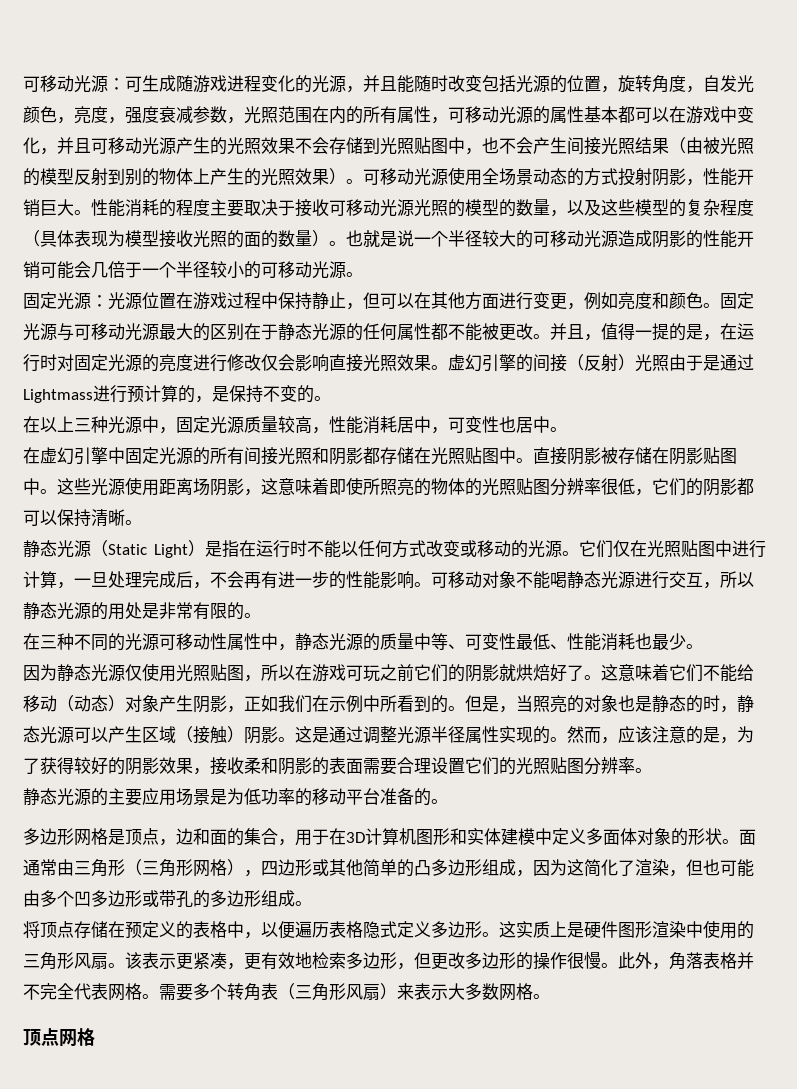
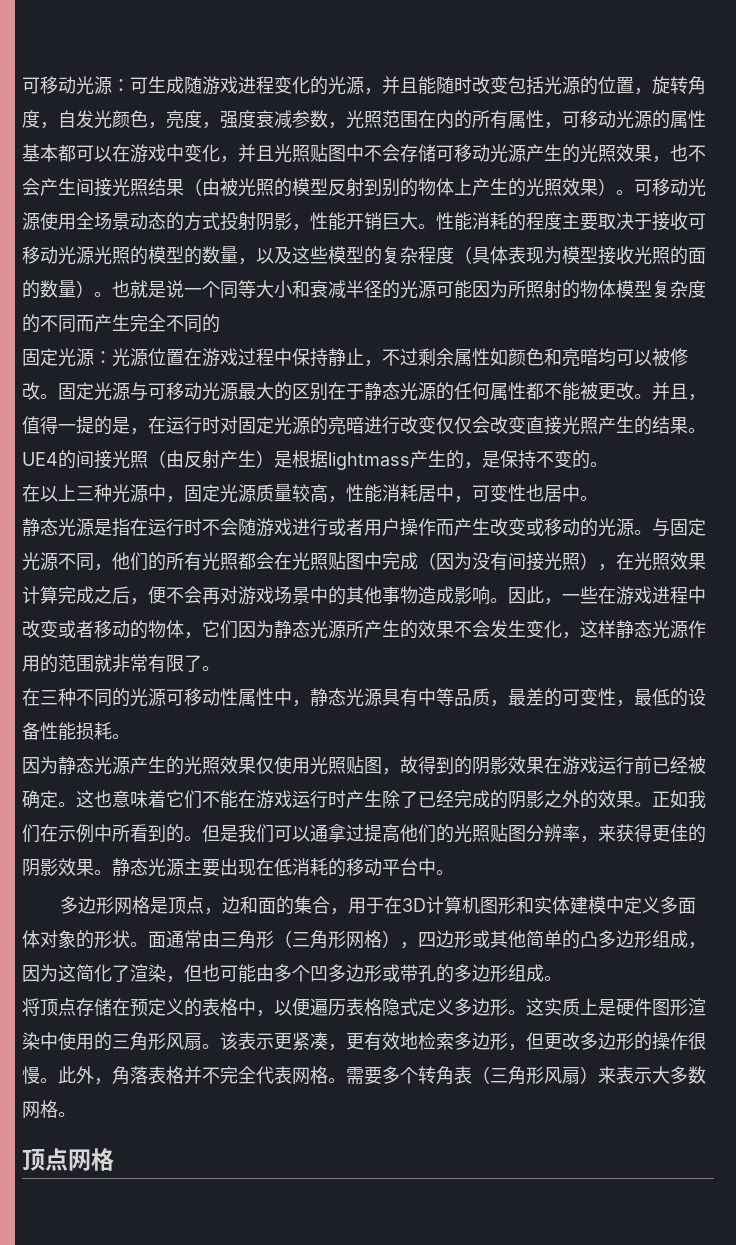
(91, 145) none -> [274,144,436,163] 光照贴图中不会存储
[295,137,465,155] 不会存储到光照贴图中 -> (652, 153) none
[448,230,754,248] [23,261,363,279] 半径较大的可移动光源造成阴影的性能开销可能会几倍于一个半径较小的可移动光源。 -> [220,280,706,299] [22,314,220,333] 同等大小和衰减半径的光源可能因为所照射的物体模型复杂度的不同而产生完全不同的
[363,292,703,310] 但可以在其他方面进行变更，例如亮度和颜色 -> [382,348,688,367] [22,382,40,400] 不过剩余属性如颜色和亮暗均可以被修改
[176,354,754,372] [23,385,178,403] 度进行修改仅会影响直接光照效果。虚幻引擎的间接（反射）光照由于是通过Lightmass进行预计算 -> [346,416,706,435] [22,450,446,470] 暗进行改变仅仅会改变直接光照产生的结果。UE4的间接光照（由反射产生）是根据lightmass产生
[23,447,737,465] [23,477,754,496] [23,509,142,527] [23,540,205,558] // 在虚幻引擎中固定光源的所有间接光照和阴影都存储在光照贴图中。直接阴影被存储在阴影贴图中。这些光源使用距离场阴影，这意味着即使所照亮的物体的光照贴图分辨率很低，它们的阴影都可以保持清晰。 // 静态光源（Static Light） -> [22,518,94,537] // 静态光源
[324,540,426,558] 能以任何方式 -> [220,518,490,537] 会随游戏进行或者用户操作而产生
[579,540,766,558] [23,571,754,589] [23,602,159,620] 它们仅在光照贴图中进行计算，一旦处理完成后，不会再有进一步的性能影响。可移动对象不能喝静态光源进行交互，所以静态光源的用处是 -> [652,518,706,537] [22,552,706,571] [22,586,706,605] [22,620,706,639] [22,654,112,673] 与固定光源不同，他们的所有光照都会在光照贴图中完成（因为没有间接光照），在光照效果计算完成之后，便不会再对游戏场景中的其他事物造成影响。因此，一些在游戏进程中改变或者移动的物体，它们因为静态光源所产生的效果不会发生变化，这样静态光源作用的范围就
[227,602,244,620] 的 -> [184,655,202,672] 了
[363,633,686,651] 的质量中等、可变性最低、性能消耗也最少 -> [382,688,706,707] [22,722,112,741] 具有中等品质，最差的可变性，最低的设备性能损耗
(125, 673) none -> [130,756,256,775] 产生的光照效果
[261,664,754,682] [23,695,244,713] 所以在游戏可玩之前它们的阴影就烘焙好了。这意味着它们不能给移动（动态）对象产生阴影， -> [400,756,706,775] [22,790,652,809] 故得到的阴影效果在游戏运行前已经被确定。这也意味着它们不能在游戏运行时产生除了已经完成的阴影之外的效果。
[499,695,754,713] [23,726,754,744] [23,757,482,775] ，当照亮的对象也是静态的时，静态光源可以产生区域（接触）阴影。这是通过调整光源半径属性实现的。然而，应该注意的是，为了获得较好的阴影效果，接收柔和阴影的表面需要合理设置它 -> [238,824,418,843] 我们可以通拿过提高他
[635,768,652,773] [23,788,295,806] 。 // 静态光源的主要应用场景是为低功率 -> [580,824,706,843] [22,858,328,877] ，来获得更佳的阴影效果。静态光源主要出现在低消耗
[380,788,431,806] 准备的 -> [418,858,436,876] 中

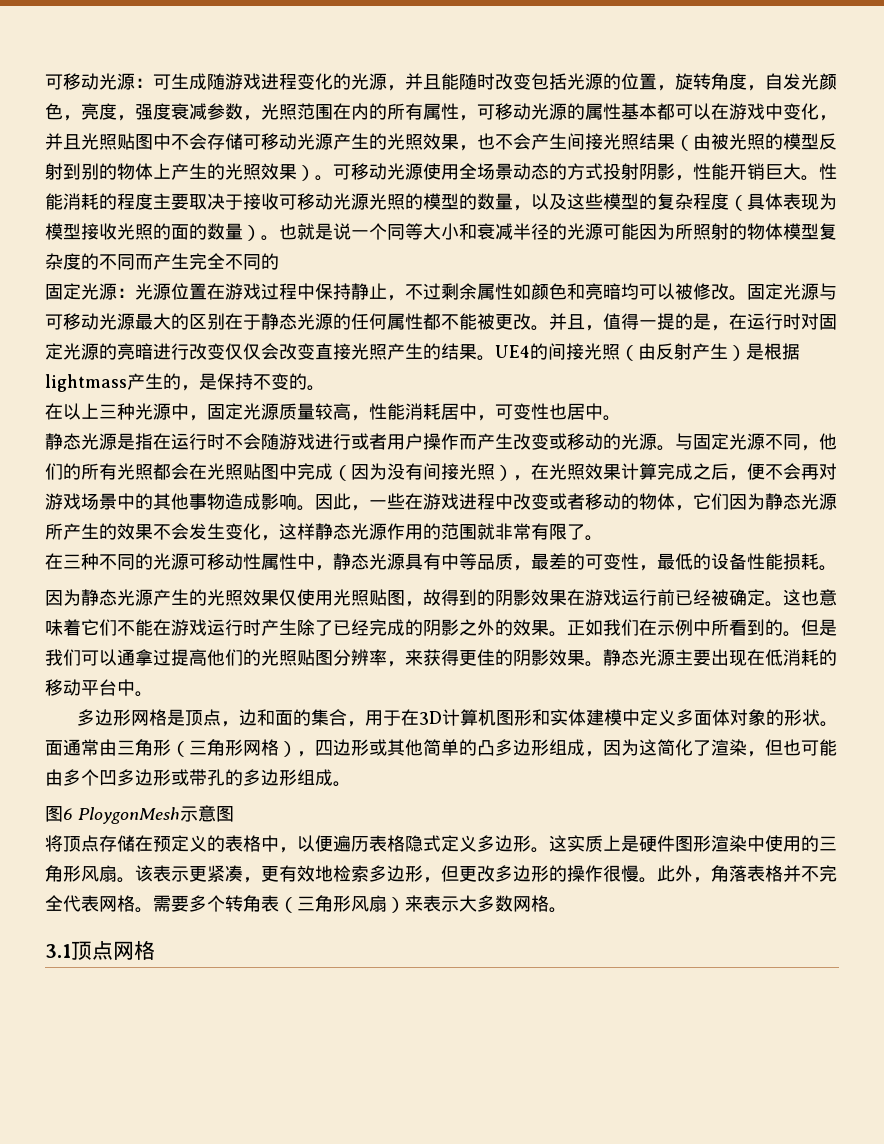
(562, 978) none -> [45,805,234,824] // 图6 PloygonMesh示意图
(76, 1114) none -> [45,944,71,958] 3.1

